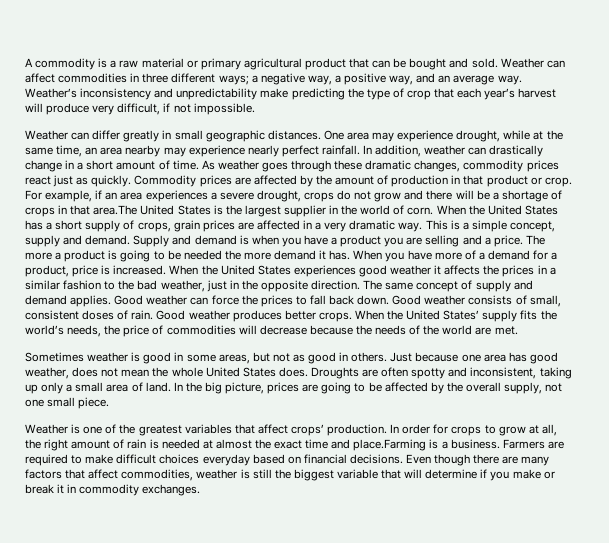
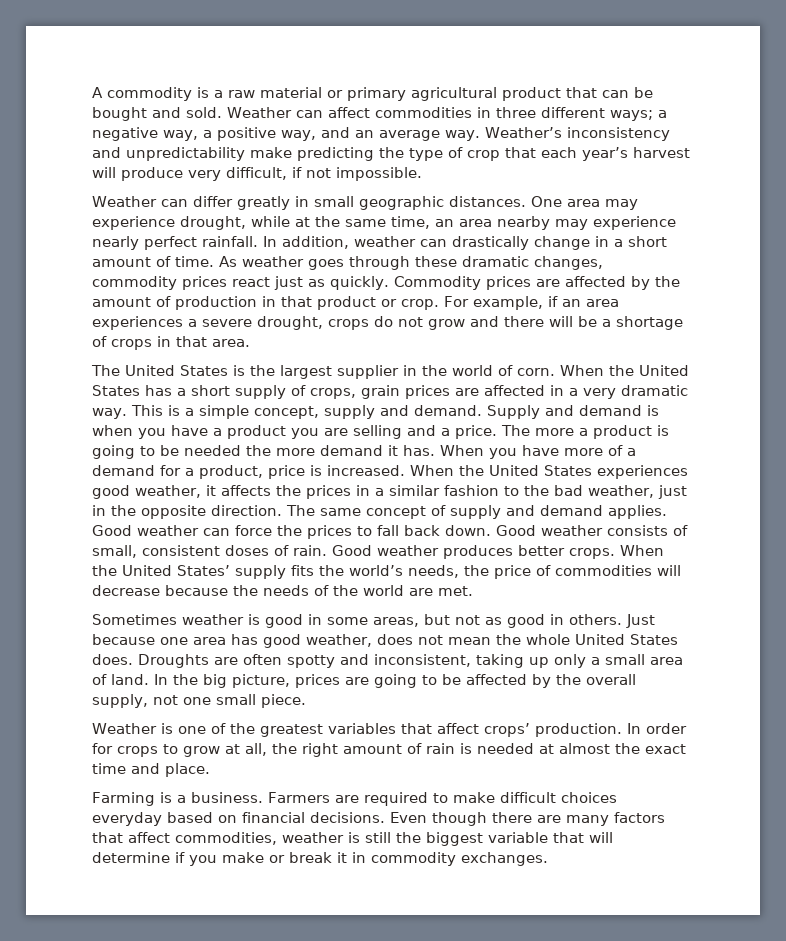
[93,205,138,215] area.The -> [212,339,250,347] [91,365,120,376] area. // The
[390,265,432,275] weather -> [135,485,201,498] weather,
[353,439,427,451] place.Farming -> [165,763,210,777] [92,792,155,806] place. // Farming

